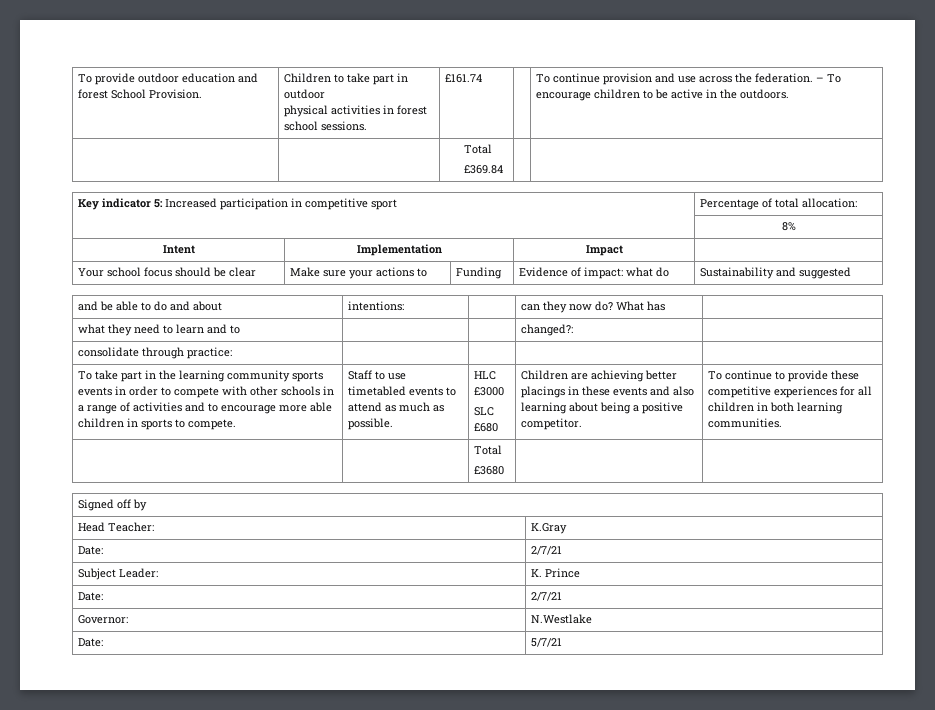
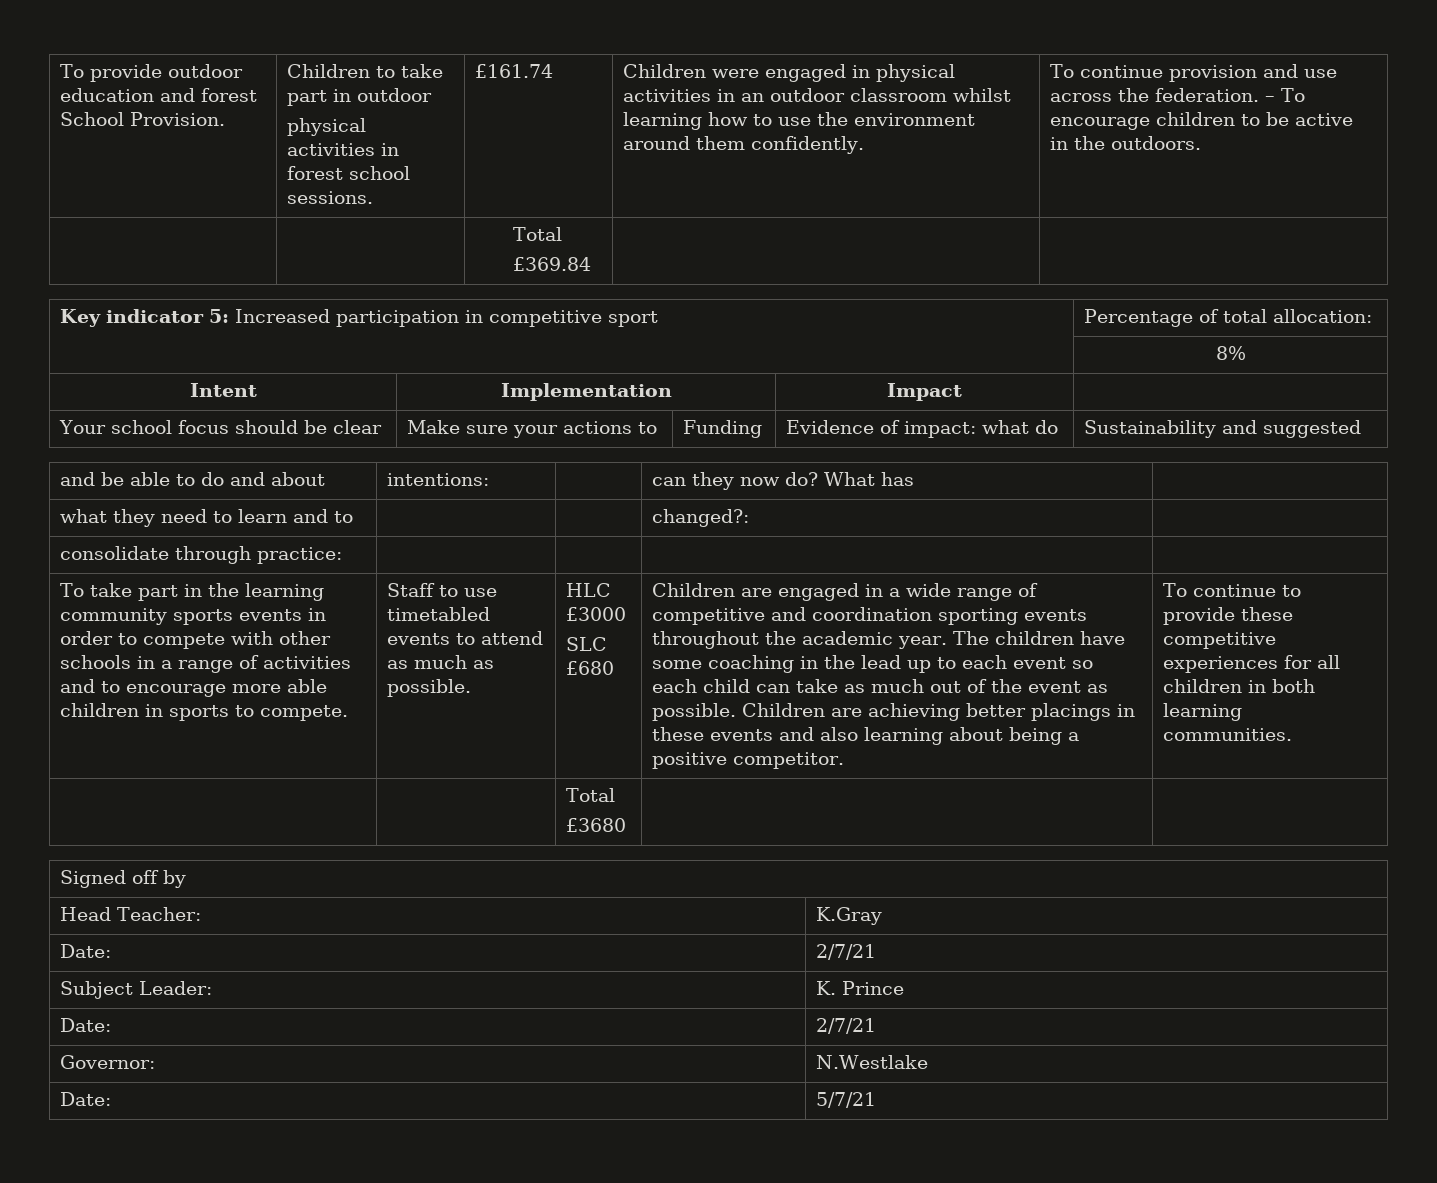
(482, 78) none -> [623,64,956,82] [623,88,1012,102] [623,112,976,130] [623,136,865,154] Children were engaged in physical activities in an outdoor classroom whilst learning how to use the environment around them confidently.
(588, 376) none -> [778,583,1039,601] [652,607,1088,625] [652,631,1126,649] [652,655,1094,673] [652,679,1109,693] [652,703,863,721] engaged in a wide range of competitive and coordination sporting events throughout the academic year. The children have some coaching in the lead up to each event so each child can take as much out of the event as possible. Children are

